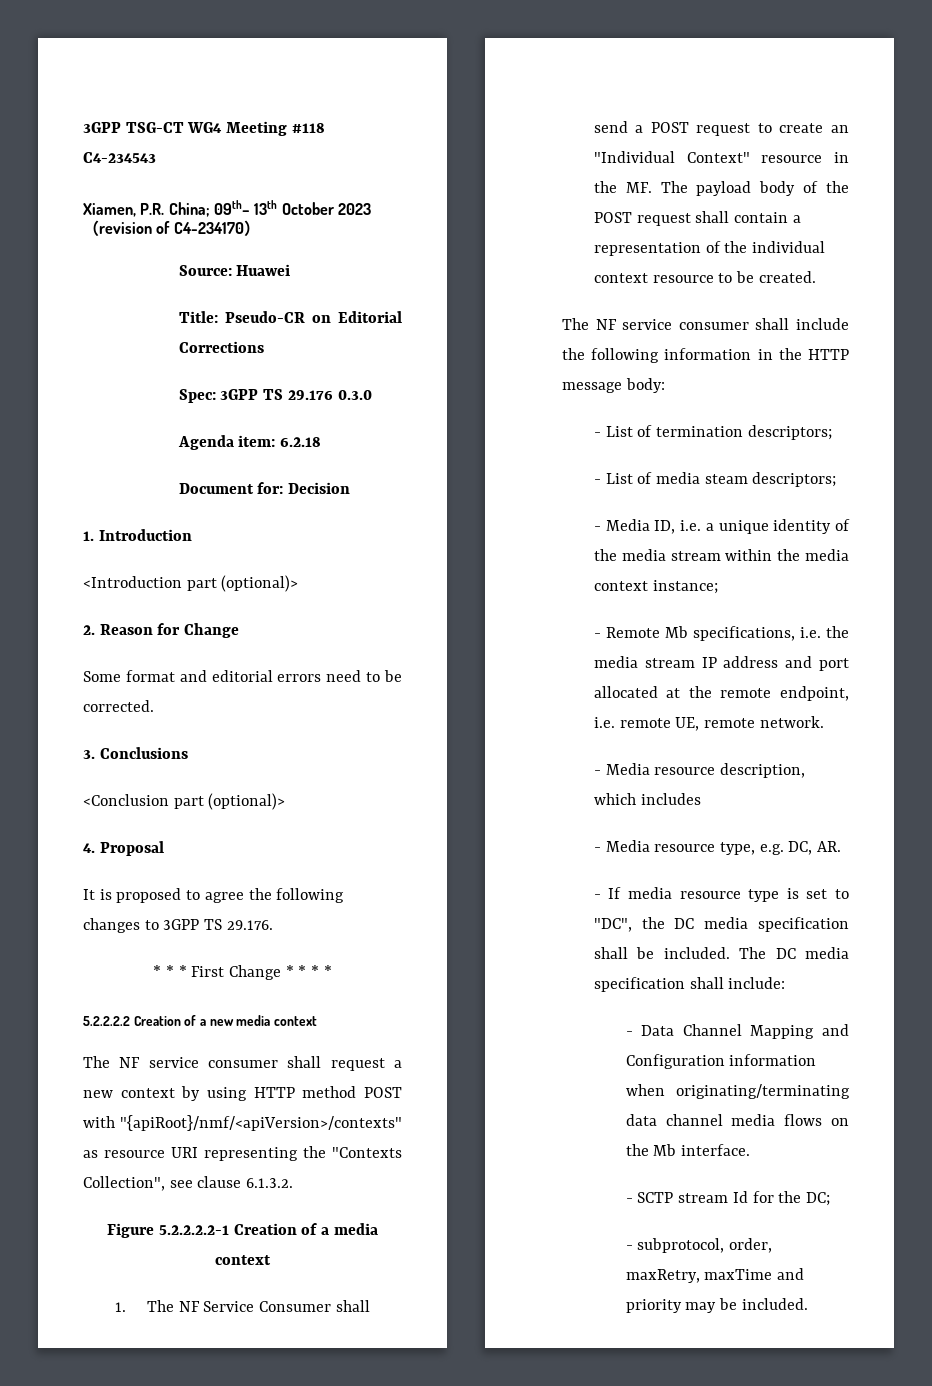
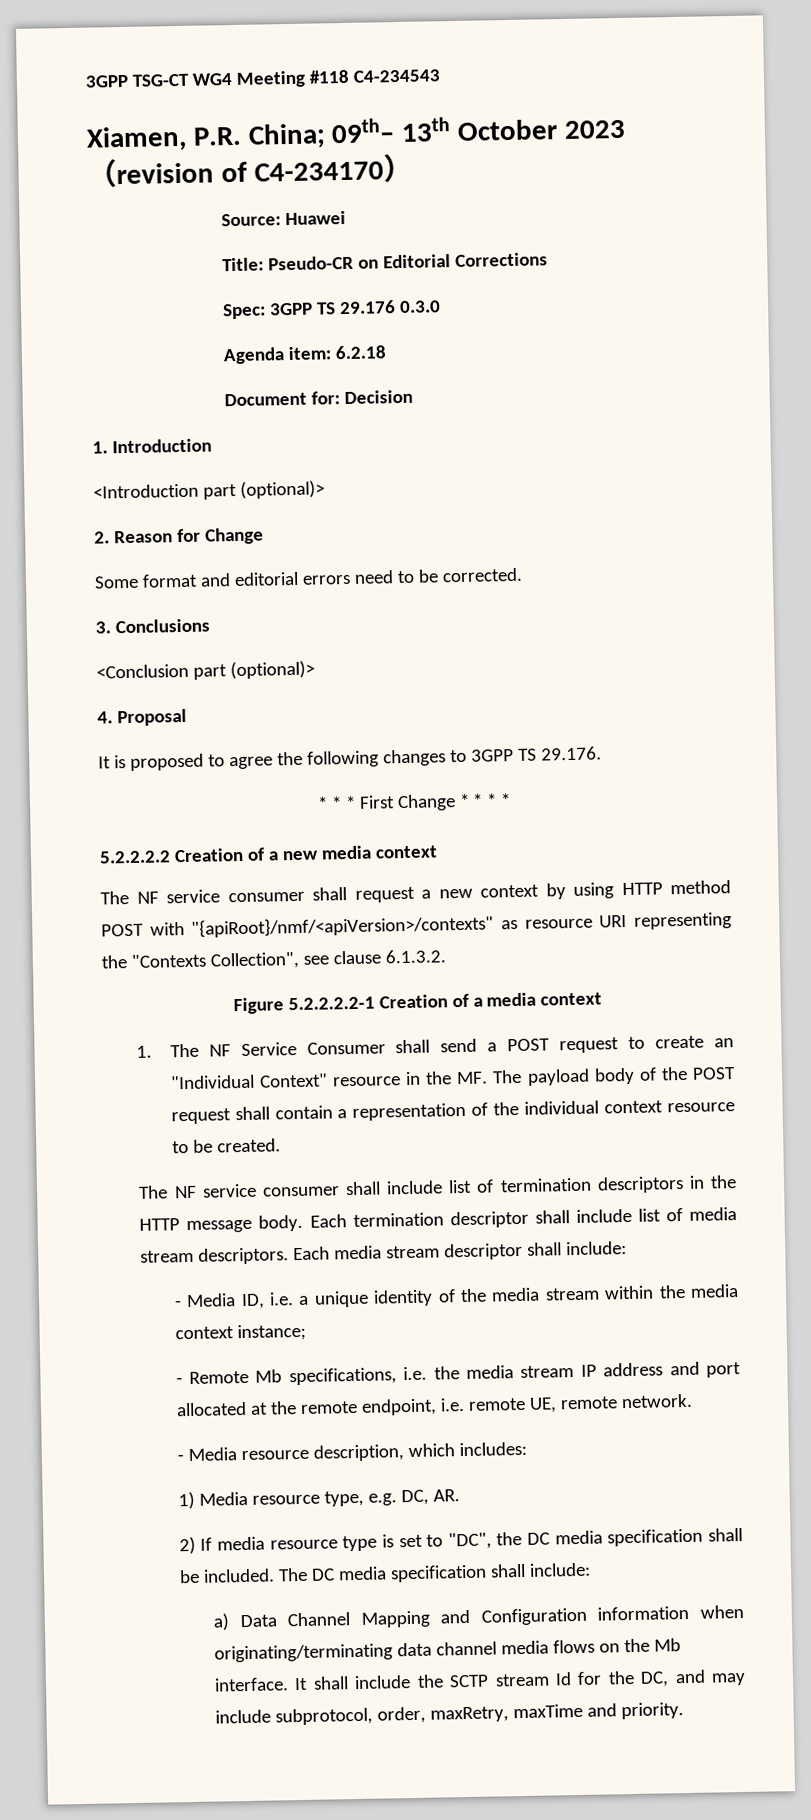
[561,348,849,363] [561,378,665,393] [593,425,832,440] [593,472,837,487] the following information in the HTTP message body: // - List of termination descriptors; // - List of media steam descriptors; -> [448,1175,737,1194] [139,1207,737,1234] [140,1241,628,1265] list of termination descriptors in the HTTP message body. Each termination descriptor shall include list of media stream descriptors. Each media stream descriptor shall include:
[640,793,701,805] [593,847,601,852] includes // - -> [458,1441,527,1457] [177,1491,195,1510] includes: // 1)
[593,894,601,899] - -> [178,1536,196,1555] 2)
[625,1031,633,1036] - -> [213,1613,231,1631] a)
[625,1198,633,1203] // - -> [294,1674,444,1691] It shall include the
[806,1192,831,1206] [625,1245,633,1250] DC; // - -> [640,1669,746,1687] [215,1709,272,1724] DC, and may include
[625,1298,808,1313] priority may be included. -> [621,1702,685,1720] priority.

